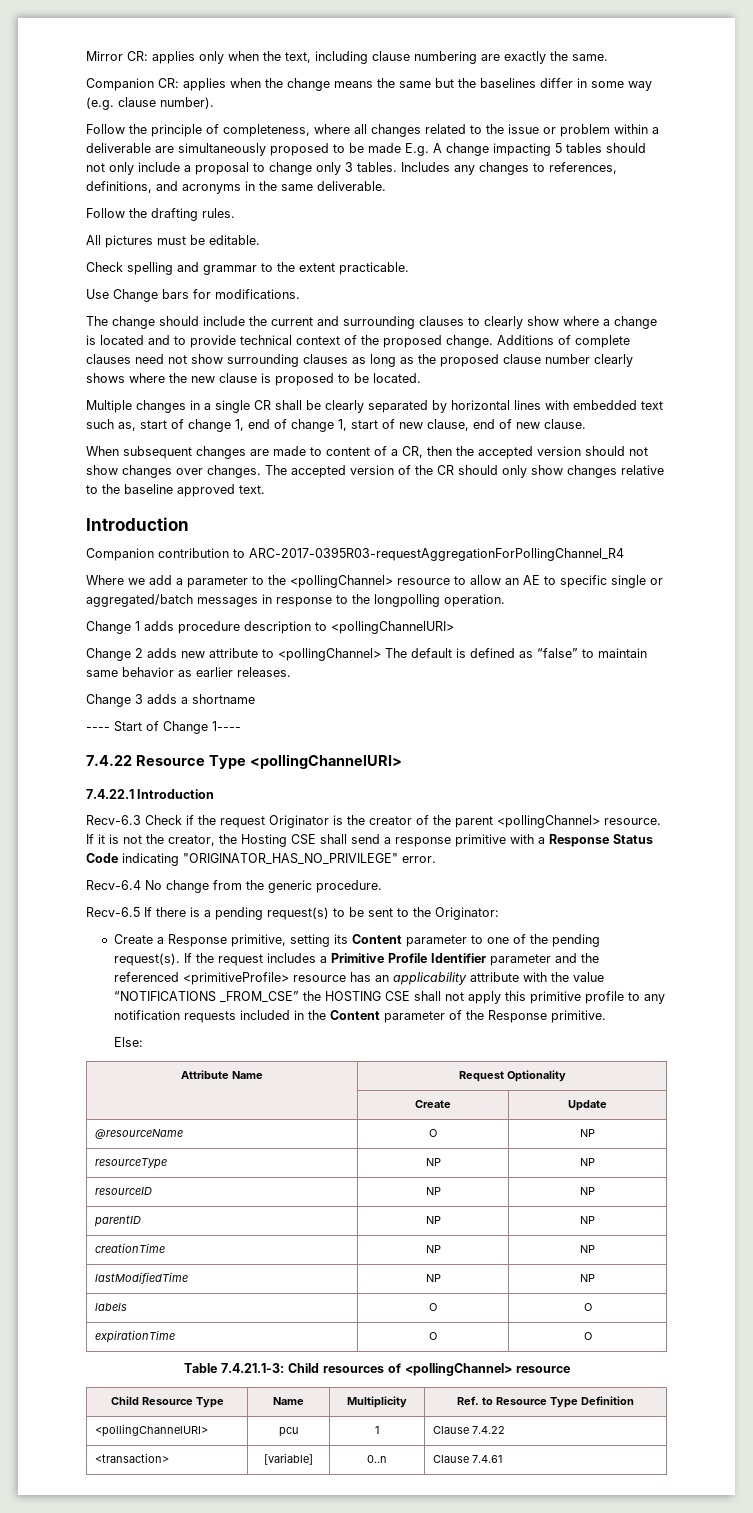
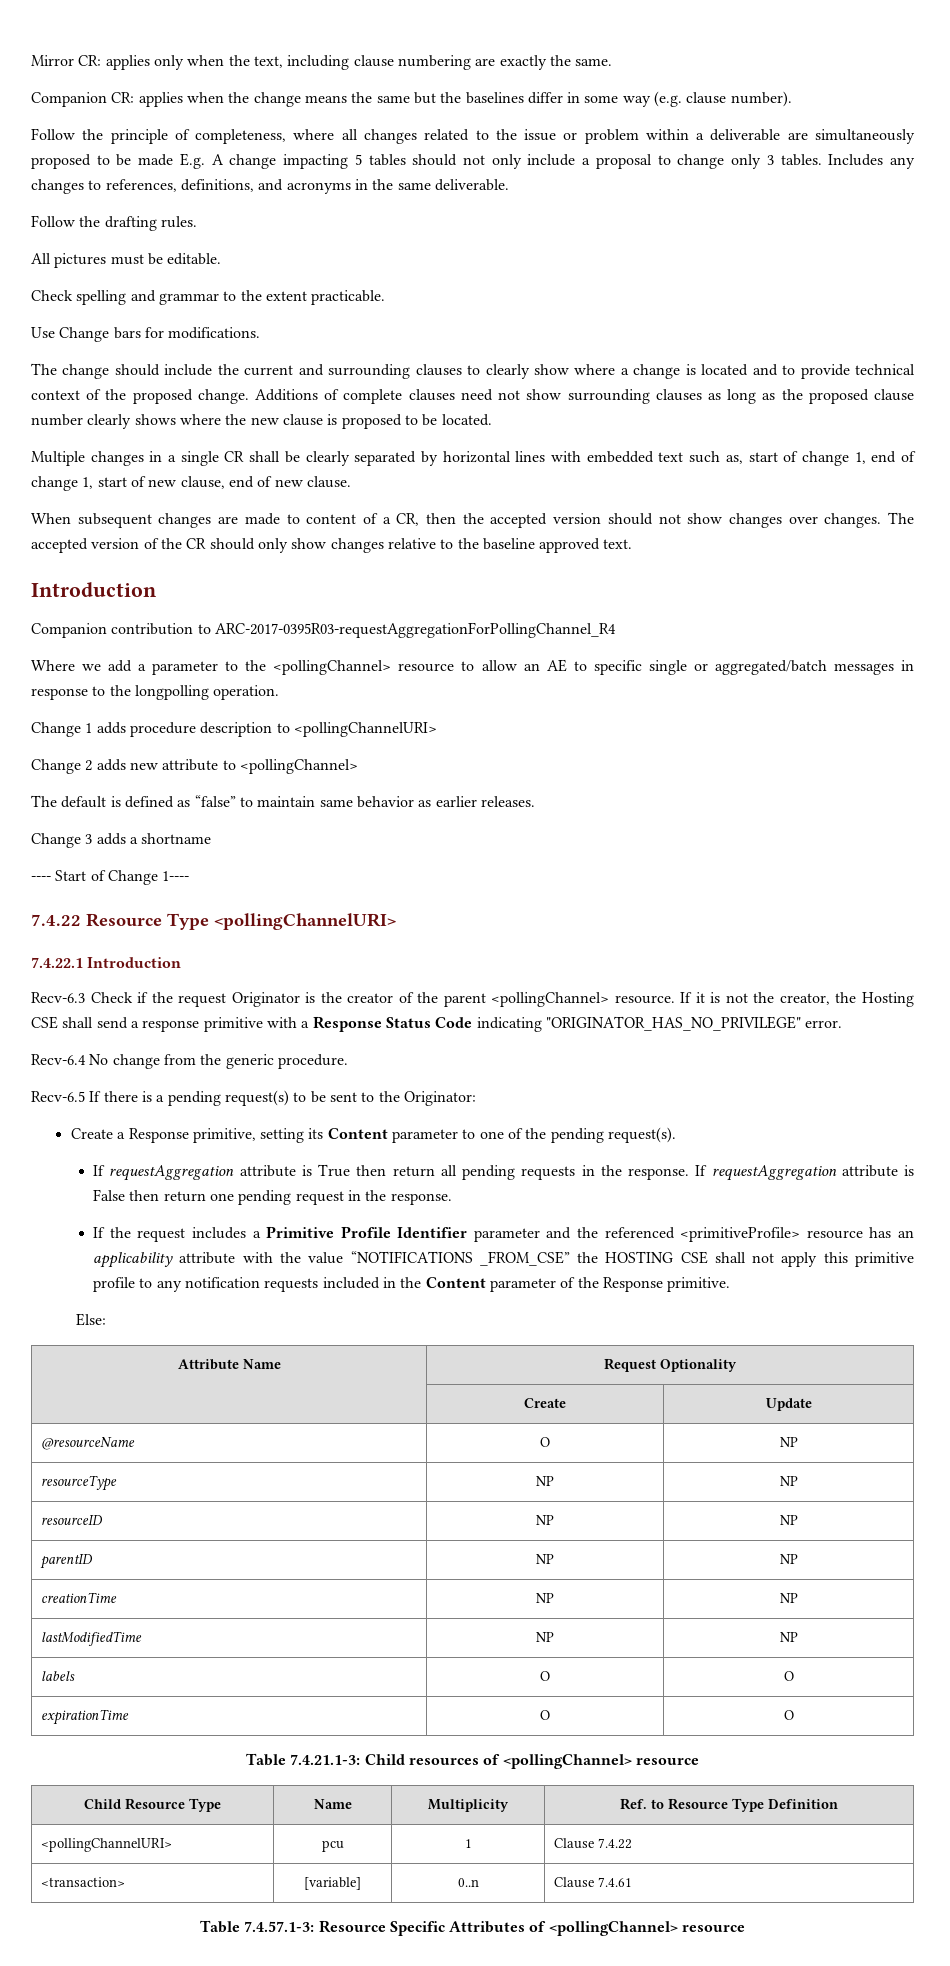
(381, 654) none -> (358, 766) //
(180, 959) none -> [93,1164,914,1181] [93,1189,452,1205] // If requestAggregation attribute is True then return all pending requests in the response. If requestAggregation attribute is False then return one pending request in the response. //
(502, 1459) none -> [199,1920,746,1936] // Table 7.4.57.1-3: Resource Specific Attributes of <pollingChannel> resource

